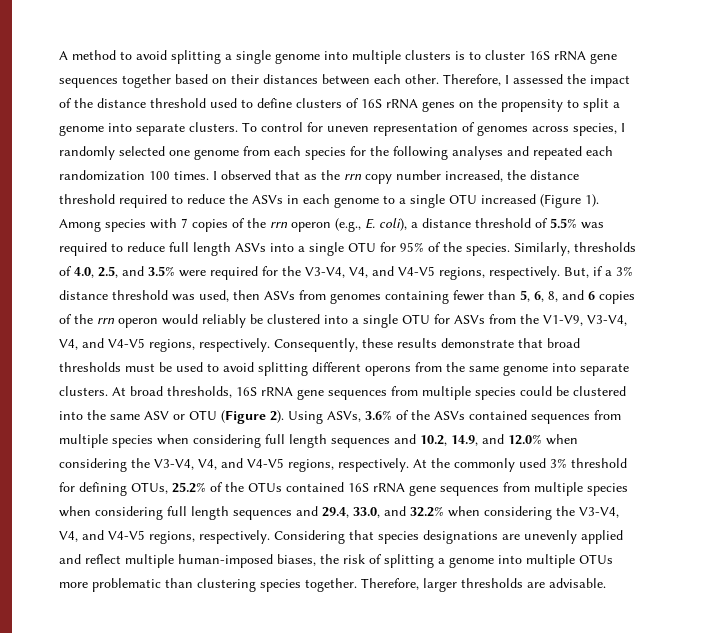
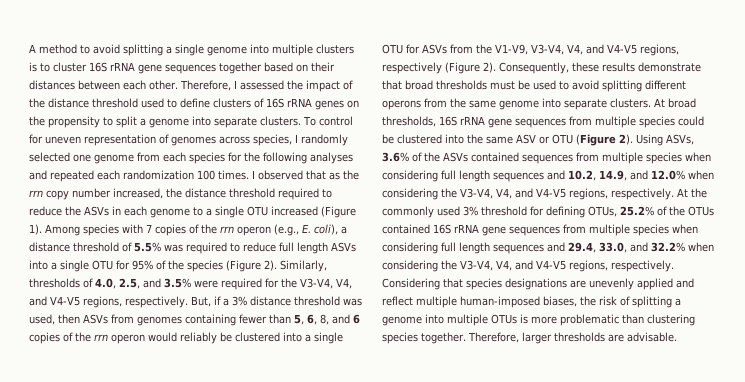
[466,243,510,256] species. -> [187,260,277,272] species (Figure 2).
[199,338,270,352] respectively. -> [382,62,496,74] respectively (Figure 2).
(613, 559) none -> [520,314,528,324] is

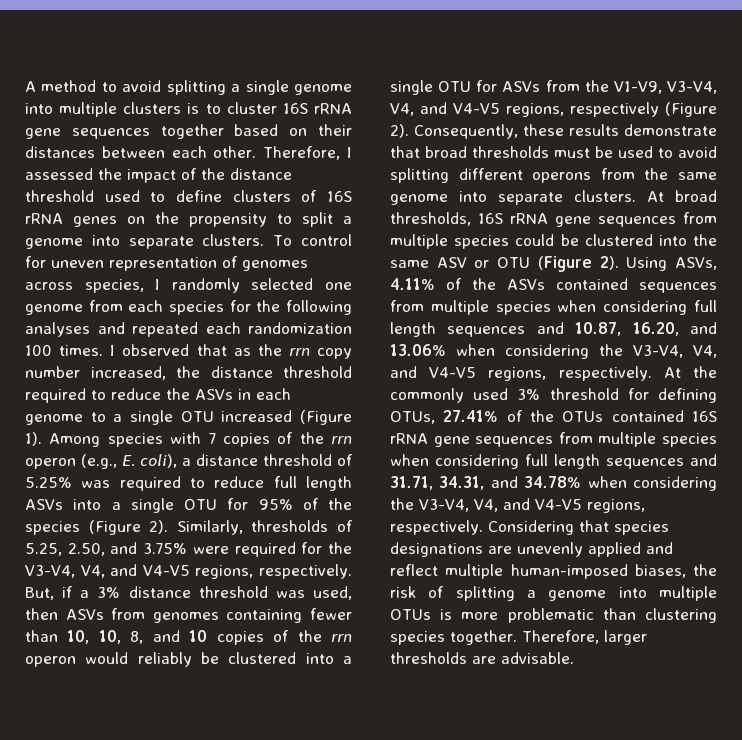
[134,242,161,252] 5.5% -> [25,477,72,488] 5.25%
[95,278,191,289] 4.0, 2.5, and 3.5% -> [25,542,188,556] 5.25, 2.50, and 3.75%
[294,314,317,325] 5, 6, -> [67,630,121,644] 10, 10,
[353,314,360,324] 6 -> [189,630,208,642] 10
[382,152,409,162] 3.6% -> [390,278,435,290] 4.11%
[568,170,685,181] 10.2, 14.9, and 12.0% -> [575,322,717,336] [390,344,446,356] 10.87, 16.20, and 13.06%
[620,206,654,216] 25.2% -> [443,410,499,422] 27.41%
[568,242,685,253] 29.4, 33.0, and 32.2% -> [390,476,582,490] 31.71, 34.31, and 34.78%

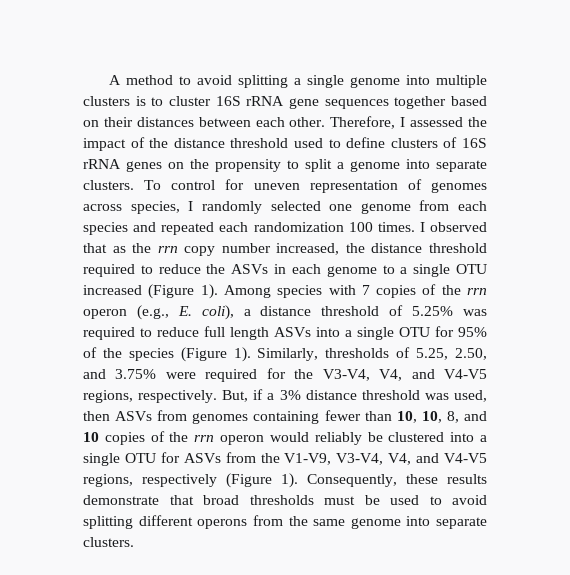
[229,300,352,315] [25,322,90,337] for the following analyses -> (128, 228) none
[149,520,169,534] 2). -> [233,347,251,362] 1).
[390,124,409,138] 2). -> [281,473,298,488] 1).
[647,190,717,202] [390,212,717,227] [390,234,717,249] [390,256,717,272] [390,278,717,293] [390,300,717,315] [390,322,717,337] [390,344,717,359] [390,366,717,381] [390,388,717,403] [390,410,717,424] [390,432,717,447] [390,454,717,469] [390,476,717,491] [390,498,645,513] [390,520,669,535] [390,542,673,557] [390,564,717,579] [390,586,717,601] [390,608,717,623] [390,630,647,645] [390,652,574,664] At broad thresholds, 16S rRNA gene sequences from multiple species could be clustered into the same ASV or OTU (Figure 2). Using ASVs, 4.11% of the ASVs contained sequences from multiple species when considering full length sequences and 10.87, 16.20, and 13.06% when considering the V3-V4, V4, and V4-V5 regions, respectively. At the commonly used 3% threshold for defining OTUs, 27.41% of the OTUs contained 16S rRNA gene sequences from multiple species when considering full length sequences and 31.71, 34.31, and 34.78% when considering the V3-V4, V4, and V4-V5 regions, respectively. Considering that species designations are unevenly applied and reflect multiple human-imposed biases, the risk of splitting a genome into multiple OTUs is more problematic than clustering species together. Therefore, larger thresholds are advisable. -> (134, 542) none

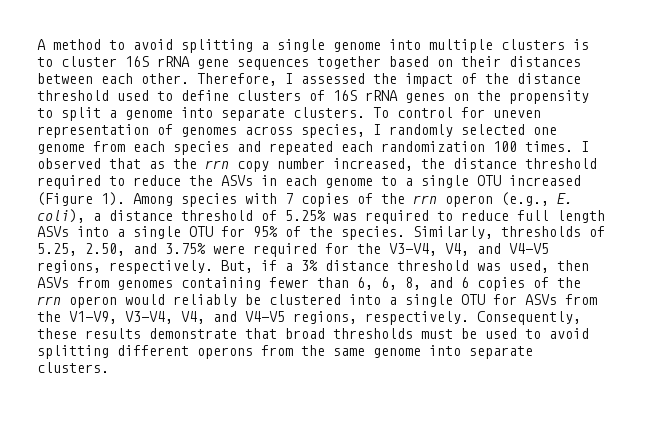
[128,347,251,362] species (Figure 1). -> [341,226,405,240] species.
[396,411,442,423] 10, 10, -> [357,277,397,290] 6, 6,
[83,432,99,442] 10 -> [461,277,469,288] 6
[142,473,298,488] respectively (Figure 1). -> [365,311,469,325] respectively.

